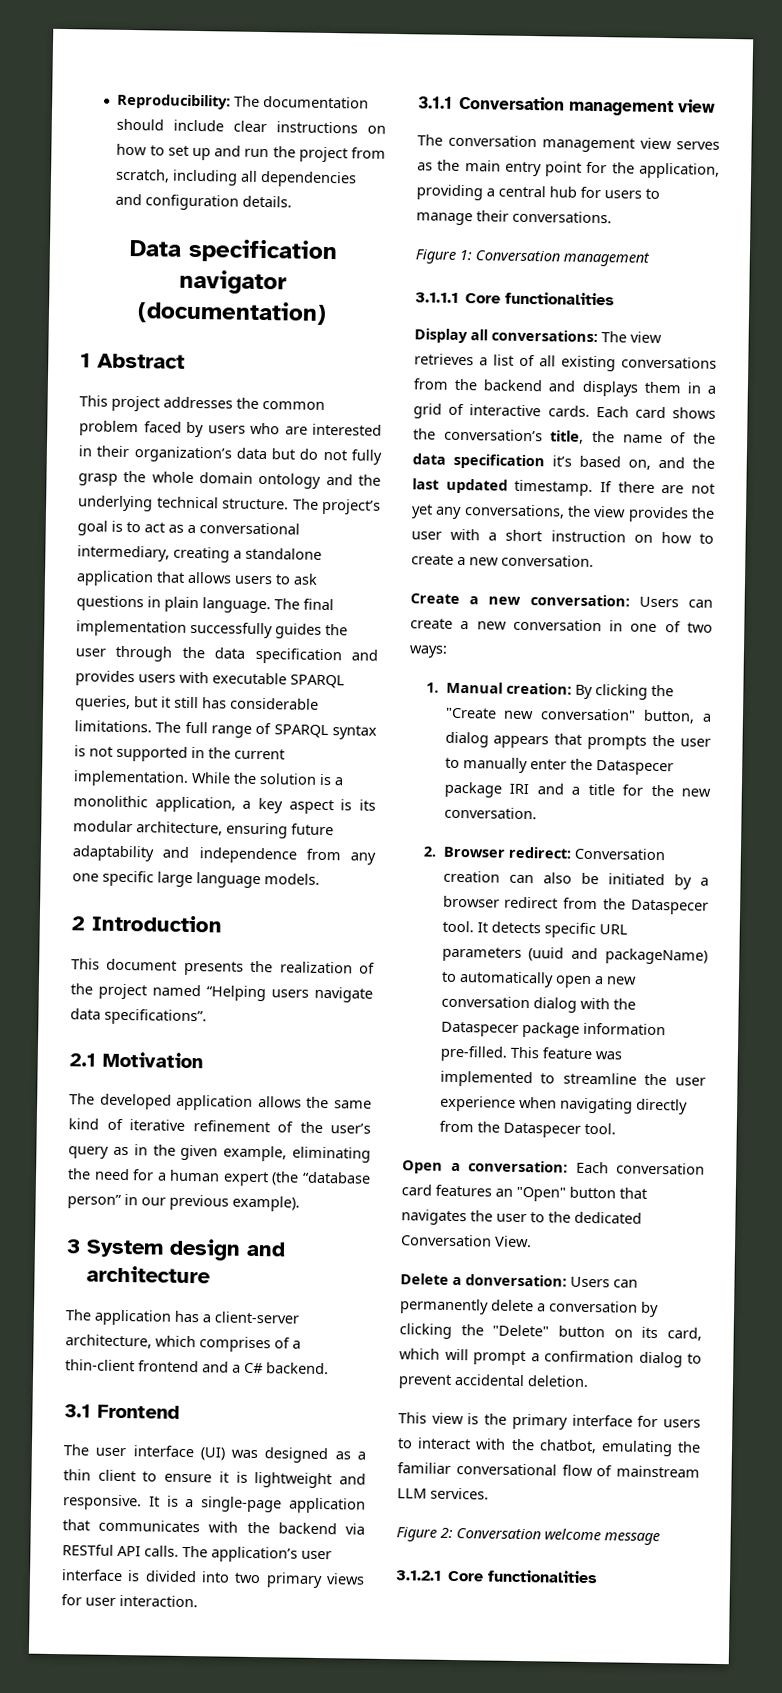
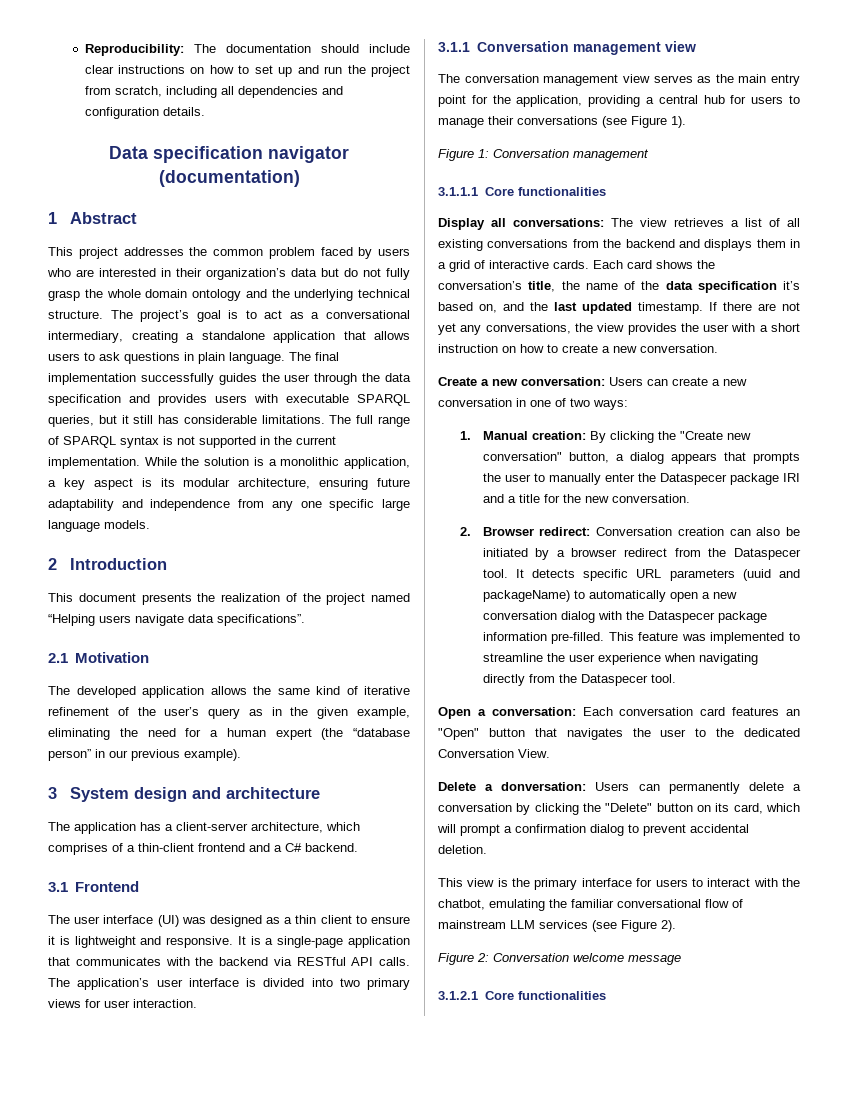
[512,210,612,224] conversations. -> [517,116,686,128] conversations (see Figure 1).
[430,1487,489,1500] services. -> [539,920,676,932] services (see Figure 2).

